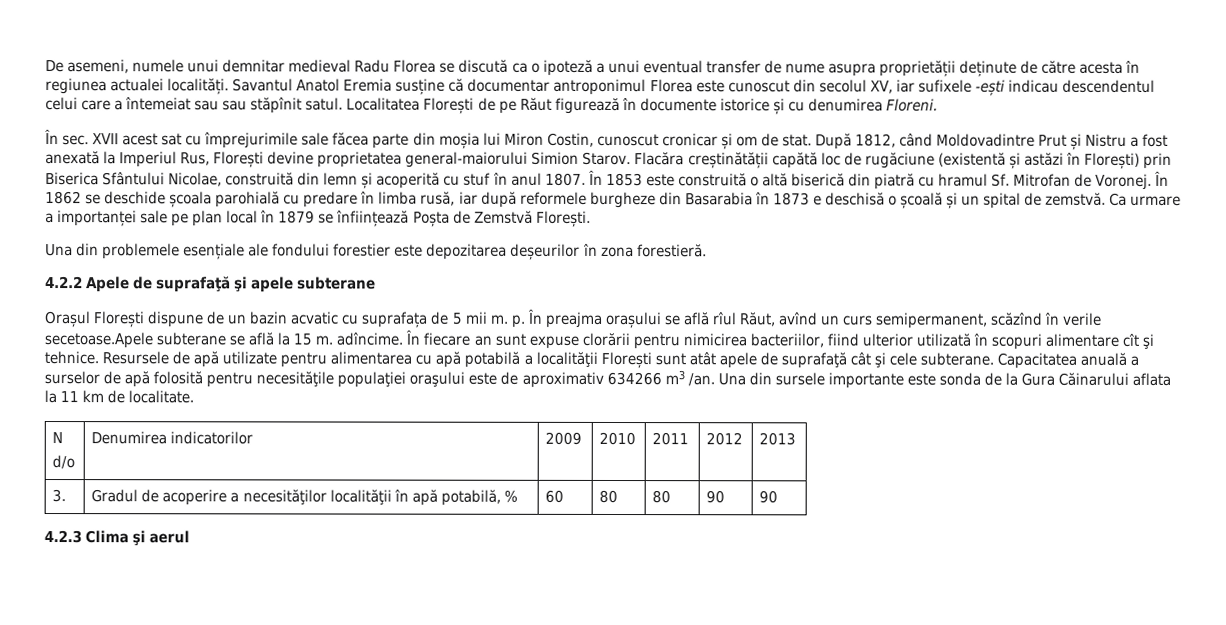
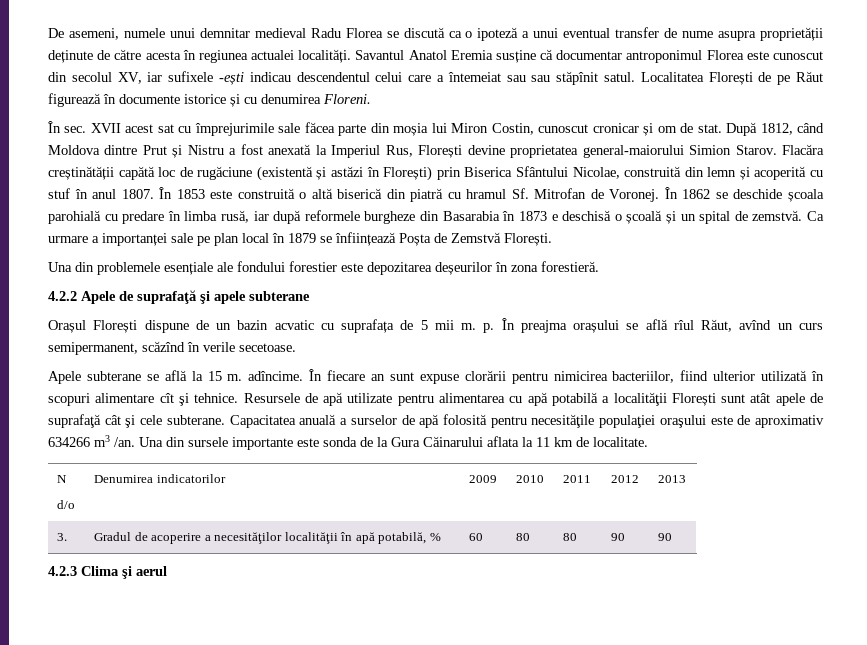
[936,133,1036,147] Moldovadintre -> [48,145,138,155] Moldova dintre
[44,332,153,349] secetoase.Apele -> [239,343,296,352] [48,371,81,384] secetoase. // Apele

